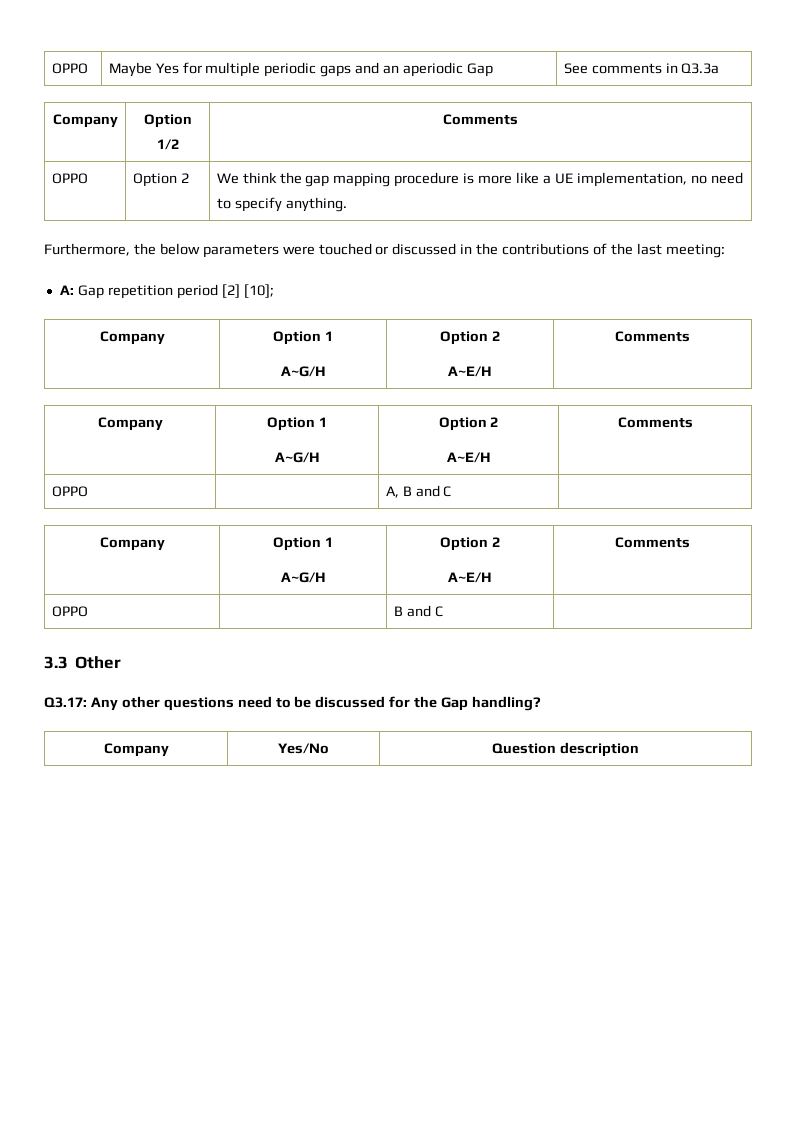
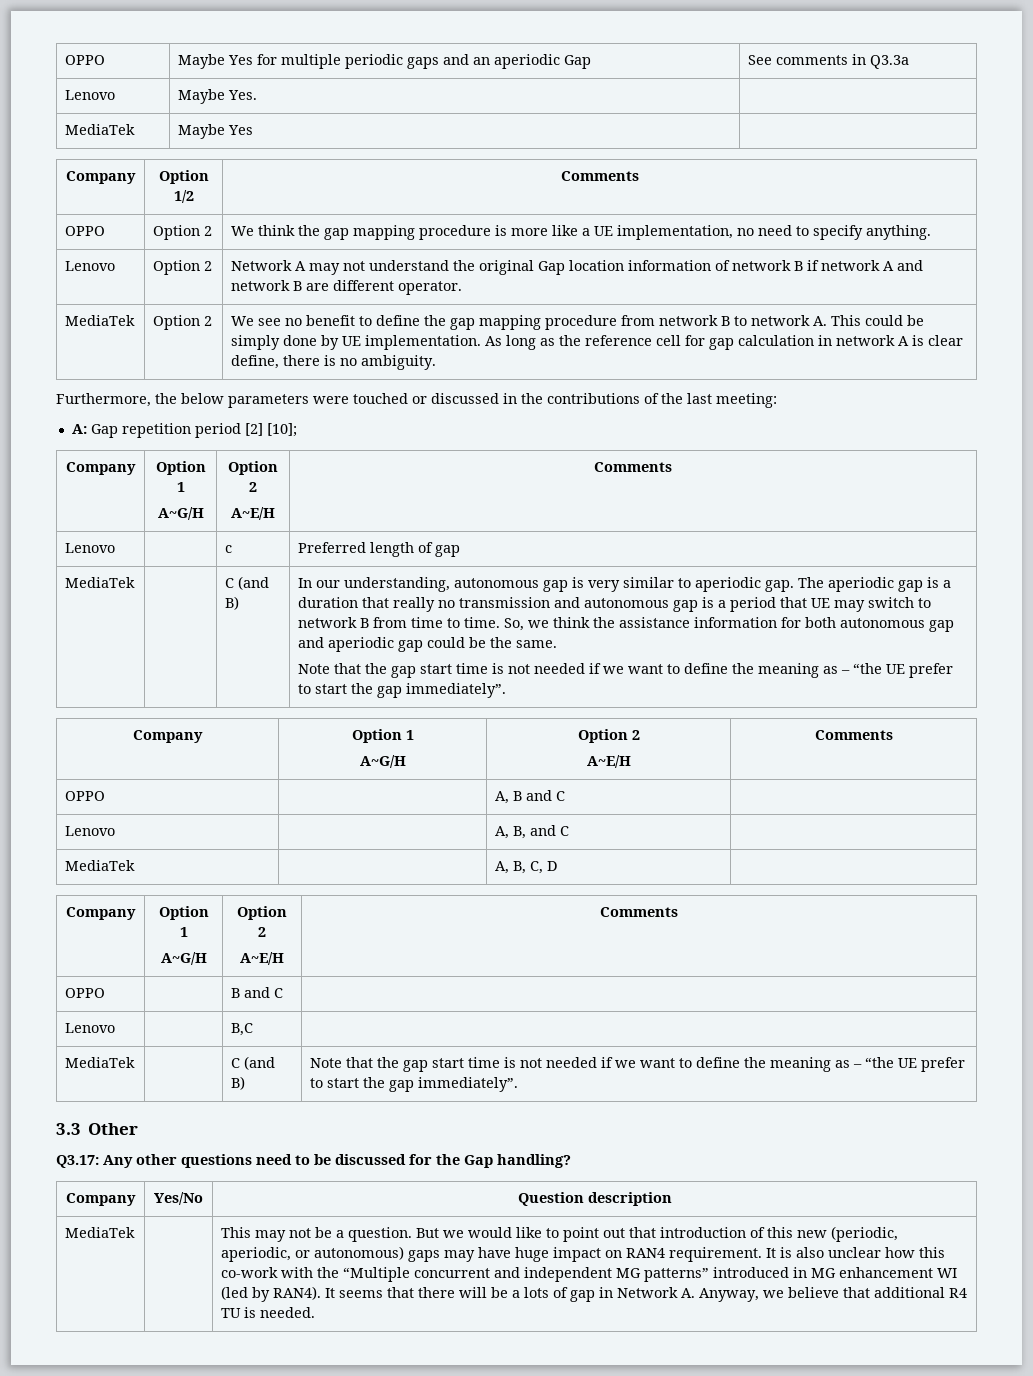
(720, 68) none -> [65,90,116,100] [178,89,258,104] [65,124,136,135] [178,124,254,139] // Lenovo | Maybe Yes. | // MediaTek | Maybe Yes |
(347, 204) none -> [65,261,116,271] [153,260,213,275] [231,260,924,275] [231,280,463,295] [65,315,136,326] [153,315,213,330] [231,315,925,330] [231,335,964,350] [231,355,437,370] // Lenovo | Option 2 | Network A may not understand the original Gap location information of network B if network A and network B are different operator. // MediaTek | Option 2 | We see no benefit to define the gap mapping procedure from network B to network A. This could be simply done by UE implementation. As long as the reference cell for gap calculation in network A is clear define, there is no ambiguity.
(690, 336) none -> [65,543,116,553] [225,545,233,553] [298,542,461,557] [65,577,136,588] [225,576,270,590] [225,596,240,610] [298,577,952,592] [298,597,932,612] [298,617,955,632] [298,637,558,652] [298,663,954,678] [298,683,507,698] // Lenovo | | c | Preferred length of gap // MediaTek | | C (and B) | In our understanding, autonomous gap is very similar to aperiodic gap. The aperiodic gap is a duration that really no transmission and autonomous gap is a period that UE may switch to network B from time to time. So, we think the assistance information for both autonomous gap and aperiodic gap could be the same. // Note that the gap start time is not needed if we want to define the meaning as – “the UE prefer to start the gap immediately”.
(452, 491) none -> [65,826,116,836] [495,825,570,839] [65,860,136,871] [495,861,559,874] // Lenovo | | A, B, and C | // MediaTek | | A, B, C, D |
(443, 611) none -> [65,1023,116,1033] [231,1023,254,1036] [65,1057,136,1068] [231,1056,276,1070] [231,1076,246,1090] [310,1057,966,1072] [310,1077,519,1092] // Lenovo | | B,C | // MediaTek | | C (and B) | Note that the gap start time is not needed if we want to define the meaning as – “the UE prefer to start the gap immediately”.
(639, 749) none -> [65,1227,136,1238] [221,1226,899,1242] [221,1246,946,1262] [221,1267,958,1282] [221,1286,968,1302] [221,1307,316,1318] // MediaTek | | This may not be a question. But we would like to point out that introduction of this new (periodic, aperiodic, or autonomous) gaps may have huge impact on RAN4 requirement. It is also unclear how this co-work with the “Multiple concurrent and independent MG patterns” introduced in MG enhancement WI (led by RAN4). It seems that there will be a lots of gap in Network A. Anyway, we believe that additional R4 TU is needed.

